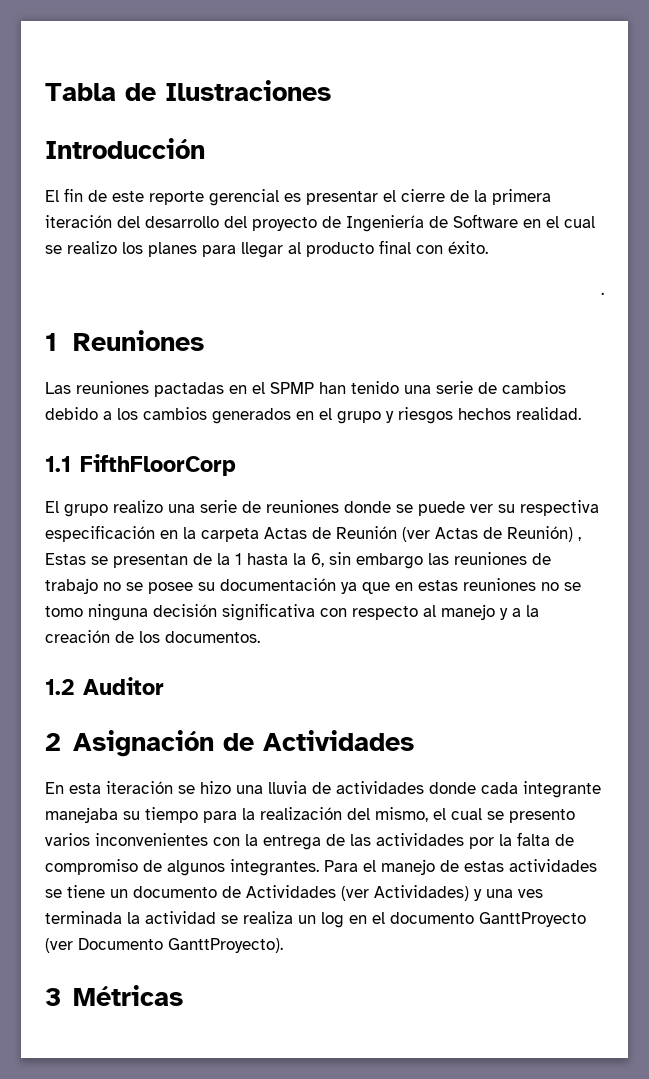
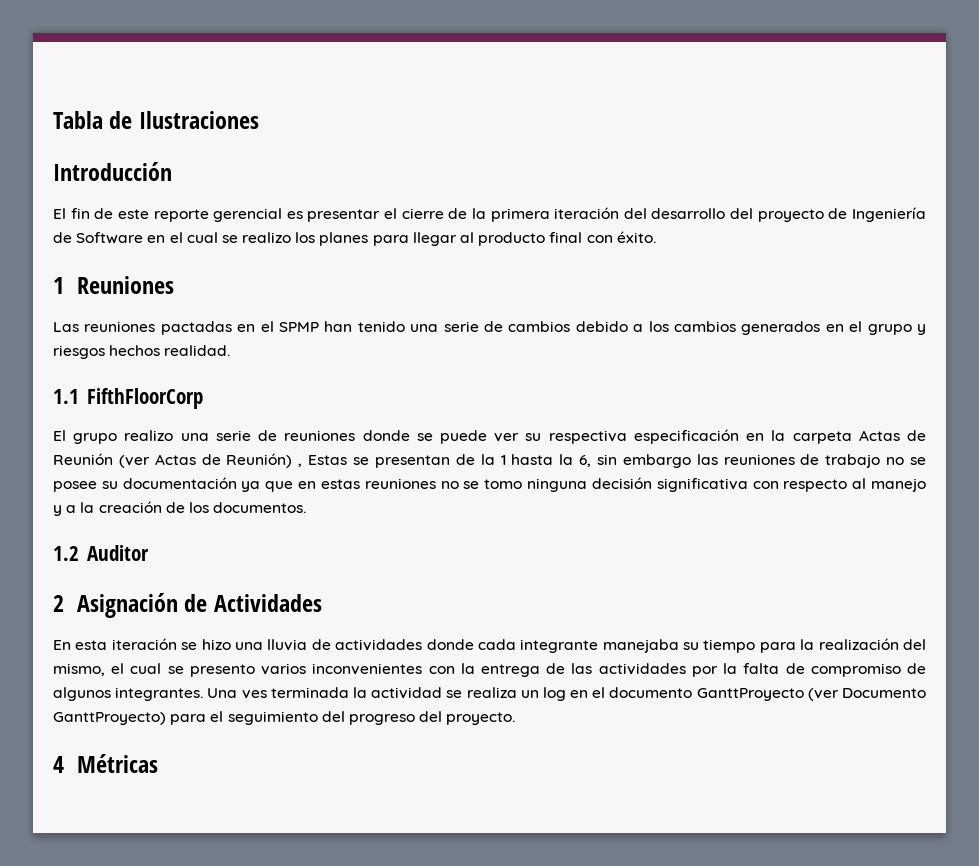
[601,292,604,295] // . -> (656, 237) none
[324,859,597,875] [45,885,513,901] Para el manejo de estas actividades se tiene un documento de Actividades (ver Actividades) y una -> [207,688,238,698] Una
[168,938,283,953] [45,988,61,1006] GanttProyecto). // 3 -> [53,711,516,725] [53,756,64,773] GanttProyecto) para el seguimiento del progreso del proyecto. // 4

